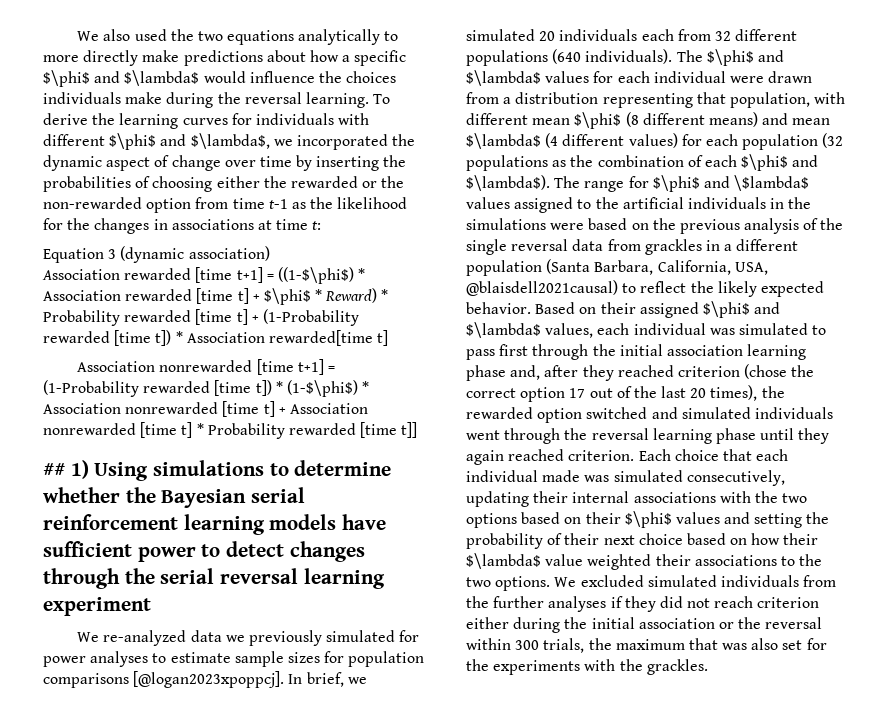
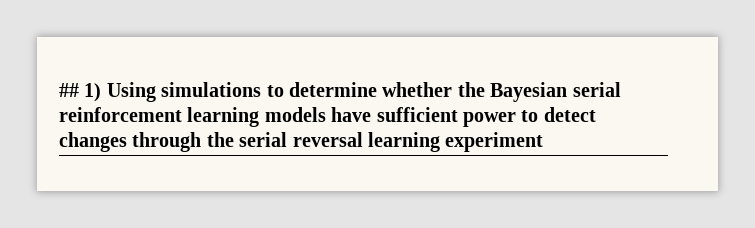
[77,29,399,45] [43,50,407,66] [43,70,397,87] [43,92,391,108] [43,113,370,129] [43,133,416,150] [43,155,407,171] [43,176,405,192] [43,197,408,213] [43,218,322,234] [43,246,270,263] [42,267,366,284] [43,288,389,305] [43,309,359,326] [43,330,389,346] [77,359,335,375] [43,380,370,397] [43,401,368,417] [43,422,418,439] We also used the two equations analytically to more directly make predictions about how a specific $\phi$ and $\lambda$ would influence the choices individuals make during the reversal learning. To derive the learning curves for individuals with different $\phi$ and $\lambda$, we incorporated the dynamic aspect of change over time by inserting the probabilities of choosing either the rewarded or the non-rewarded option from time t-1 as the likelihood for the changes in associations at time t: // Equation 3 (dynamic association) // Association rewarded [time t+1] = ((1-$\phi$) * Association rewarded [time t] + $\phi$ * Reward) * Probability rewarded [time t] + (1-Probability rewarded [time t]) * Association rewarded[time t] // Association nonrewarded [time t+1] = (1-Probability rewarded [time t]) * (1-$\phi$) * Association nonrewarded [time t] + Association nonrewarded [time t] * Probability rewarded [time t]] // -> (59, 90) none
[77,630,420,646] [43,651,425,667] [43,671,367,688] [466,29,798,41] [466,49,784,66] [466,70,813,86] [466,92,846,108] [466,112,831,129] [466,133,844,150] [466,154,819,171] [466,175,810,192] [466,197,812,213] [466,218,844,234] [466,239,799,255] [466,259,768,276] [466,280,824,297] [466,301,781,318] [466,322,827,338] [466,344,807,360] [466,364,815,381] [466,385,785,402] [466,407,833,423] [466,428,830,444] [466,449,789,465] [466,470,785,486] [466,491,808,507] [466,511,830,528] [466,533,819,549] [466,553,823,570] [466,575,837,591] [466,596,820,612] [466,617,823,633] [466,638,827,653] [466,659,708,675] // We re-analyzed data we previously simulated for power analyses to estimate sample sizes for population comparisons [@logan2023xpoppcj]. In brief, we simulated 20 individuals each from 32 different populations (640 individuals). The $\phi$ and $\lambda$ values for each individual were drawn from a distribution representing that population, with different mean $\phi$ (8 different means) and mean $\lambda$ (4 different values) for each population (32 populations as the combination of each $\phi$ and $\lambda$). The range for $\phi$ and \$lambda$ values assigned to the artificial individuals in the simulations were based on the previous analysis of the single reversal data from grackles in a different population (Santa Barbara, California, USA, @blaisdell2021causal) to reflect the likely expected behavior. Based on their assigned $\phi$ and $\lambda$ values, each individual was simulated to pass first through the initial association learning phase and, after they reached criterion (chose the correct option 17 out of the last 20 times), the rewarded option switched and simulated individuals went through the reversal learning phase until they again reached criterion. Each choice that each individual made was simulated consecutively, updating their internal associations with the two options based on their $\phi$ values and setting the probability of their next choice based on how their $\lambda$ value weighted their associations to the two options. We excluded simulated individuals from the further analyses if they did not reach criterion either during the initial association or the reversal within 300 trials, the maximum that was also set for the experiments with the grackles. -> (544, 142) none

